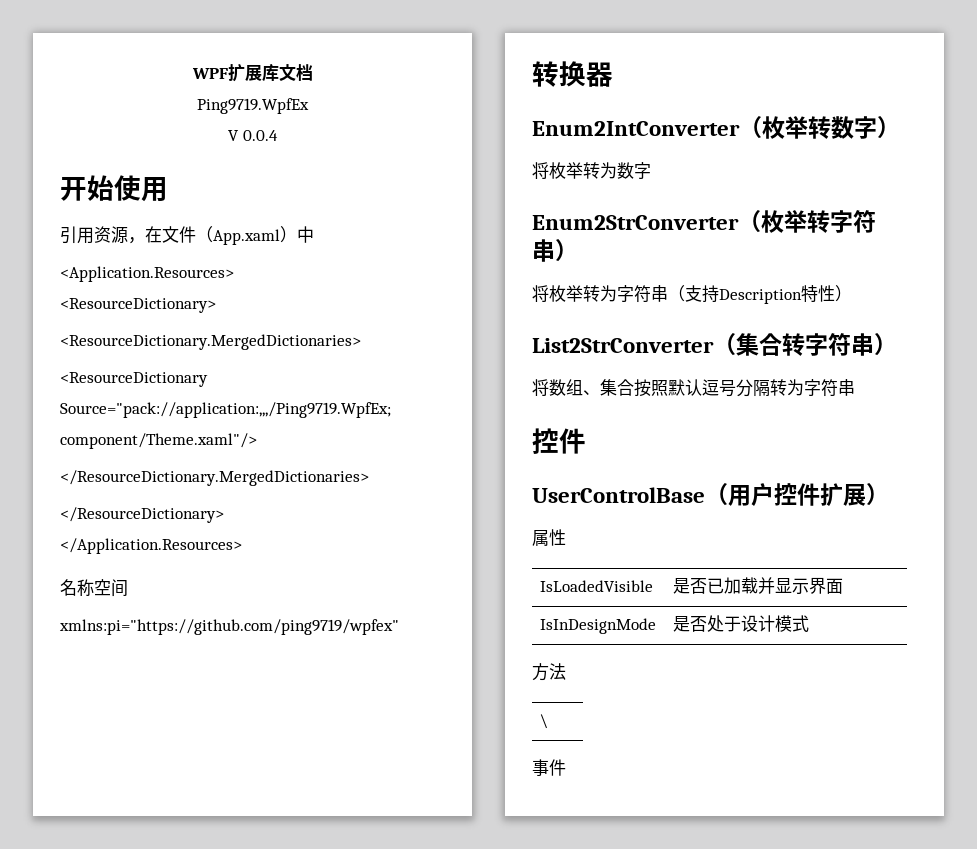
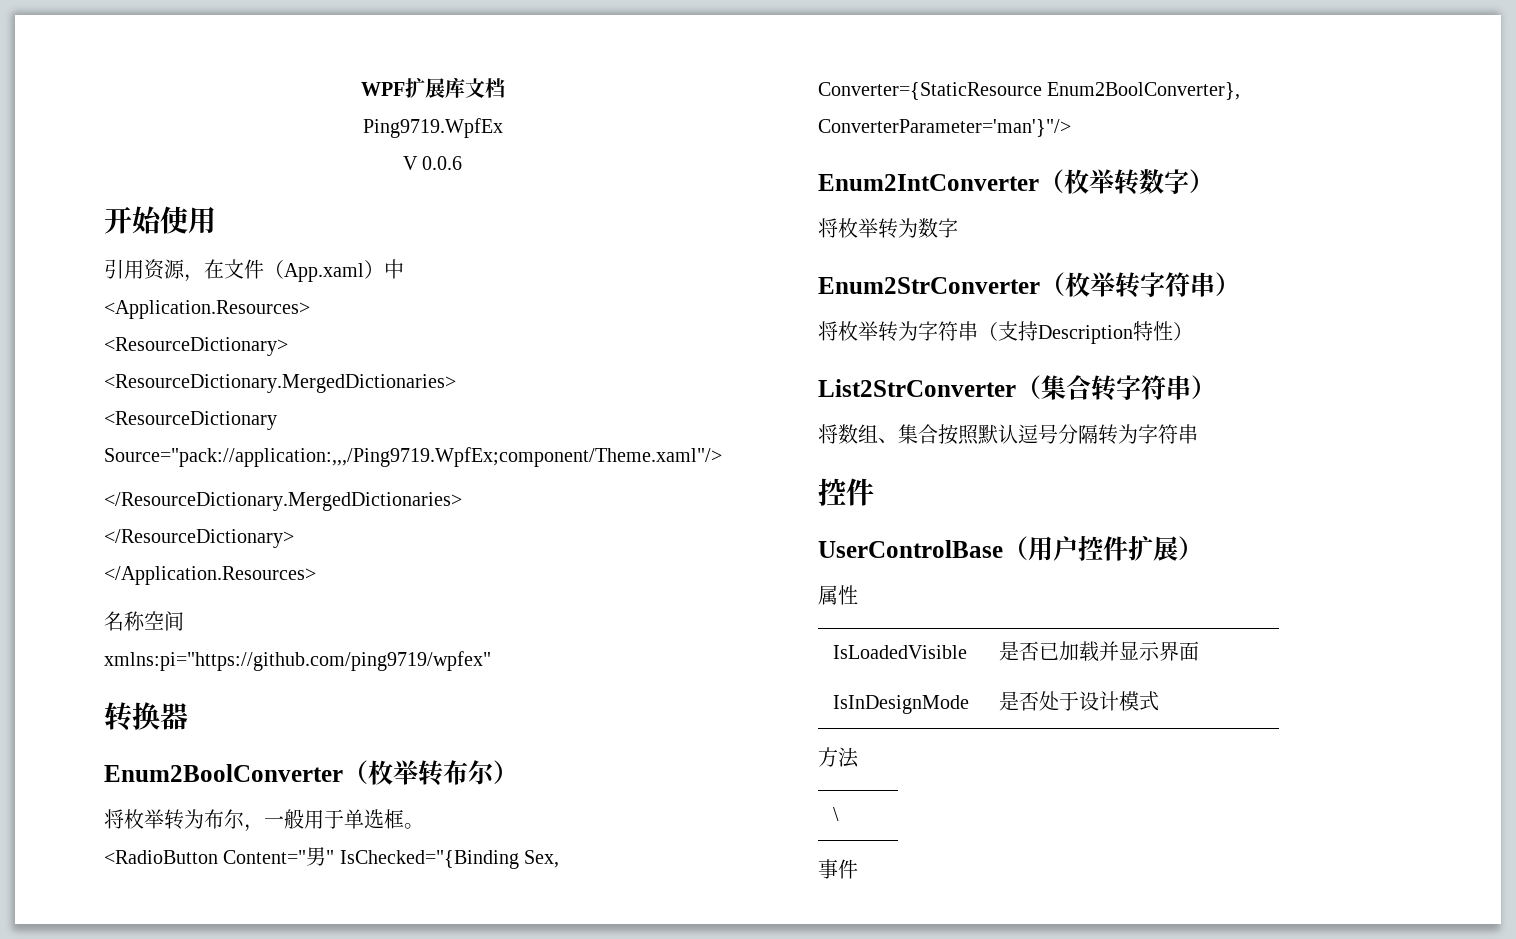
[242,130,278,141] 0.0.4 -> [422,156,463,170] 0.0.6
(613, 74) none -> [104,760,518,786] [104,809,424,832] [104,847,560,869] [818,82,1241,100] [818,119,1071,137] // Enum2BoolConverter（枚举转布尔） // 将枚举转为布尔，一般用于单选框。 // <RadioButton Content="男" IsChecked="{Binding Sex, Converter={StaticResource Enum2BoolConverter}, ConverterParameter='man'}"/>

